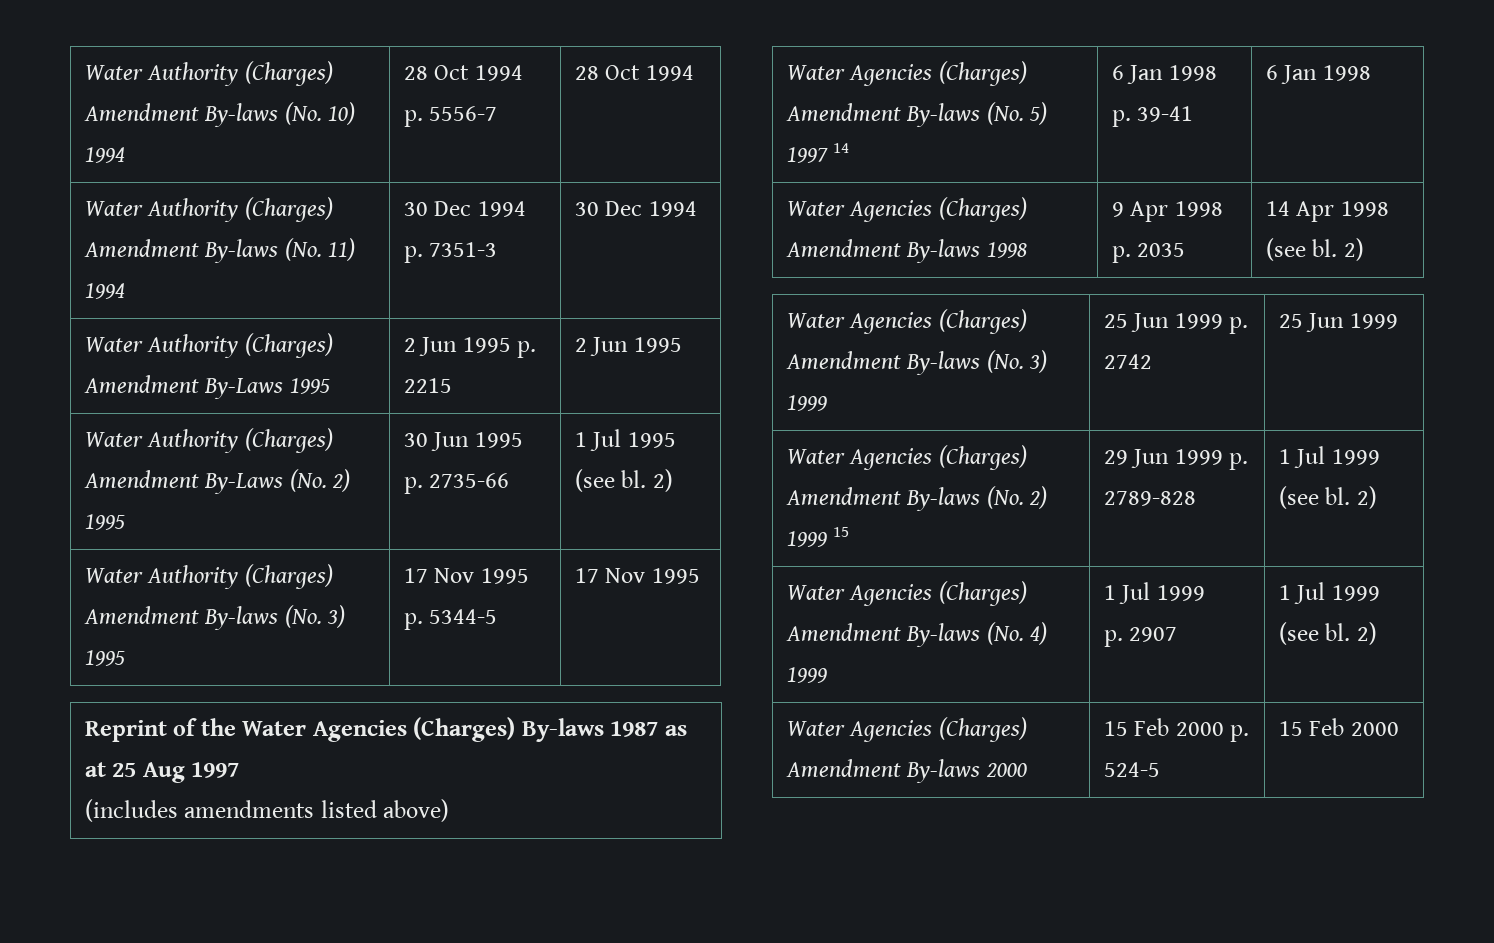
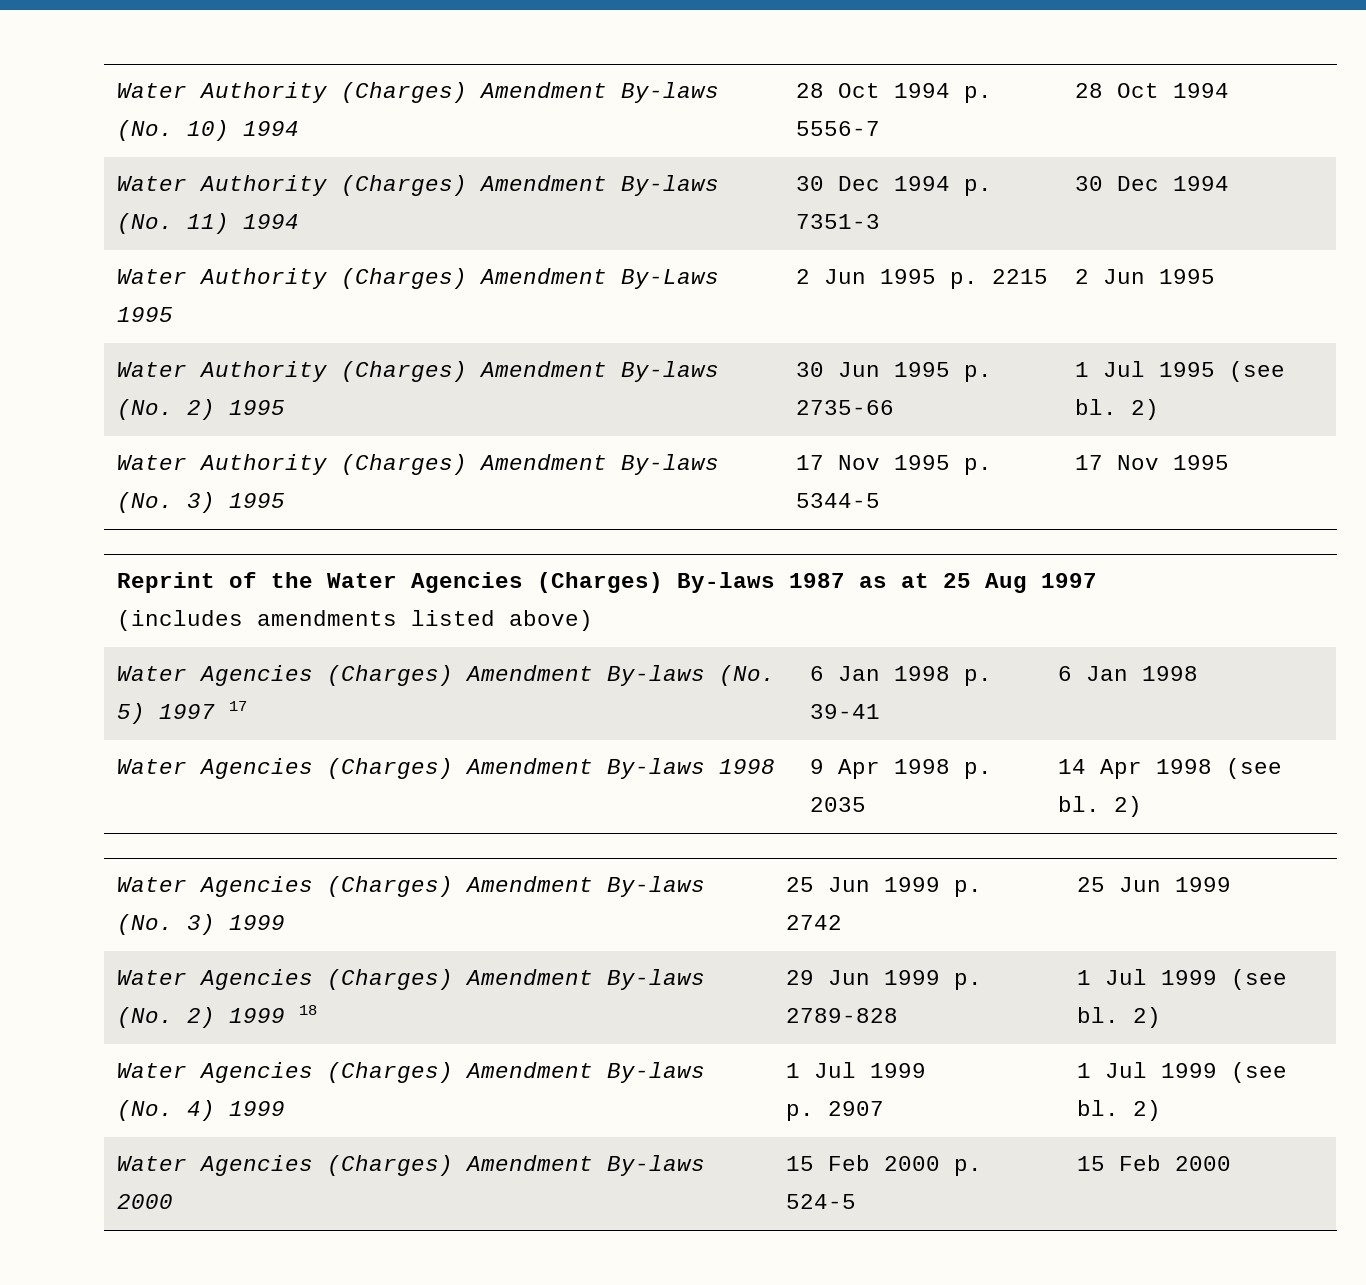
[204,473,284,494] By-Laws -> [621,361,720,382] By-laws
[833,143,850,153] 14 -> [229,701,248,711] 17
[833,527,850,537] 15 -> [299,1005,318,1015] 18

